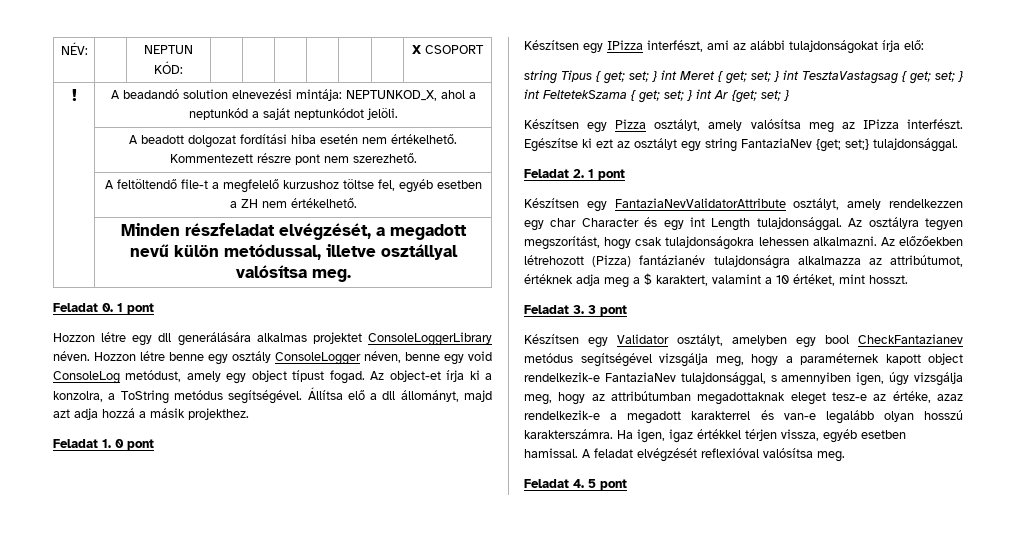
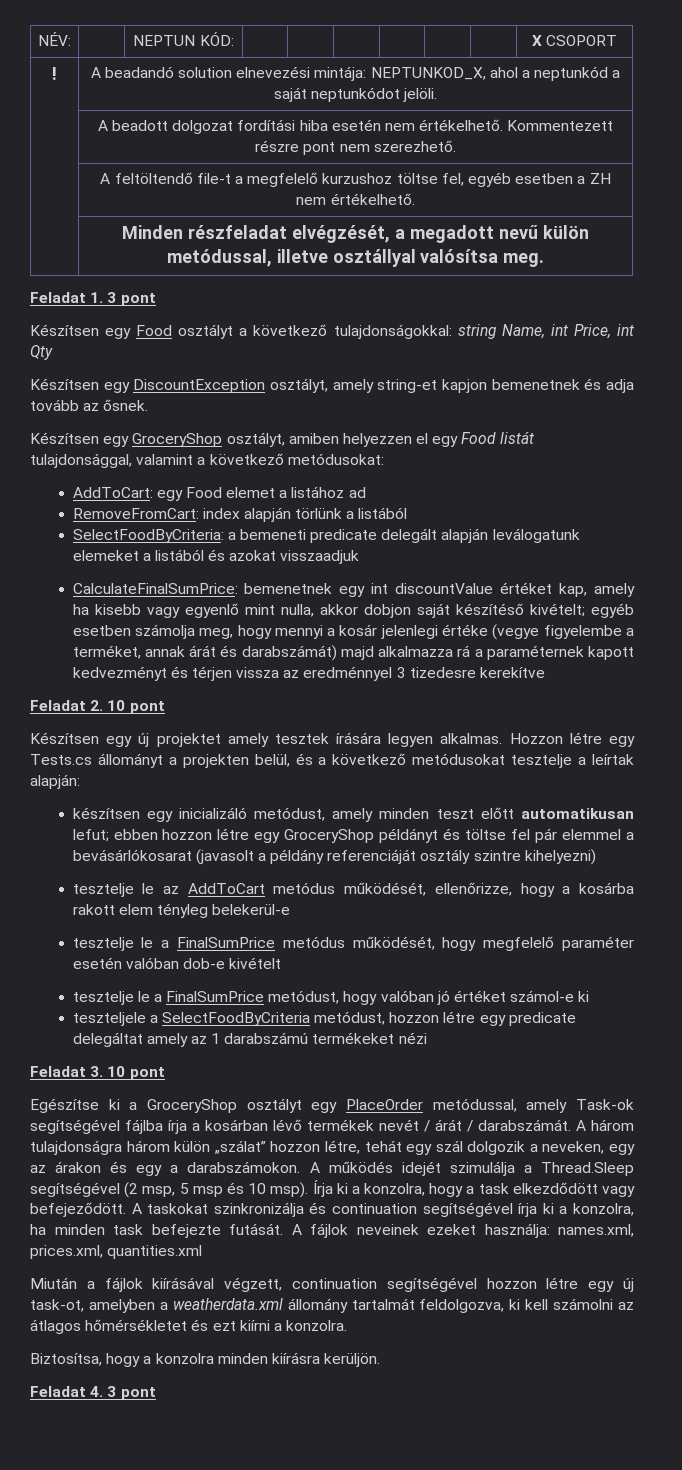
[102,303,154,314] [53,332,492,346] [53,351,492,365] [53,370,492,384] [53,387,493,404] [53,408,249,420] [53,439,154,450] [524,40,924,54] [524,70,963,84] [524,89,789,103] [524,119,963,133] [524,138,958,152] [524,169,625,180] [524,198,963,212] [524,217,963,231] [524,236,963,250] [524,255,963,269] [524,273,908,288] [524,305,627,316] [524,334,963,348] [524,353,963,367] [524,372,963,386] [524,391,963,405] [524,410,963,424] [524,429,906,443] [524,448,845,462] 0. 1 pont // Hozzon létre egy dll generálására alkalmas projektet ConsoleLoggerLibrary néven. Hozzon létre benne egy osztály ConsoleLogger néven, benne egy void ConsoleLog metódust, amely egy object típust fogad. Az object-et írja ki a konzolra, a ToString metódus segítségével. Állítsa elő a dll állományt, majd azt adja hozzá a másik projekthez. // Feladat 1. 0 pont // Készítsen egy IPizza interfészt, ami az alábbi tulajdonságokat írja elő: // string Tipus { get; set; } int Meret { get; set; } int TesztaVastagsag { get; set; } int FeltetekSzama { get; set; } int Ar {get; set; } // Készítsen egy Pizza osztályt, amely valósítsa meg az IPizza interfészt. Egészítse ki ezt az osztályt egy string FantaziaNev {get; set;} tulajdonsággal. // Feladat 2. 1 pont // Készítsen egy FantaziaNevValidatorAttribute osztályt, amely rendelkezzen egy char Character és egy int Length tulajdonsággal. Az osztályra tegyen megszorítást, hogy csak tulajdonságokra lehessen alkalmazni. Az előzőekben létrehozott (Pizza) fantázianév tulajdonságra alkalmazza az attribútumot, értéknek adja meg a $ karaktert, valamint a 10 értéket, mint hosszt. // Feladat 3. 3 pont // Készítsen egy Validator osztályt, amelyben egy bool CheckFantazianev metódus segítségével vizsgálja meg, hogy a paraméternek kapott object rendelkezik-e FantaziaNev tulajdonsággal, s amennyiben igen, úgy vizsgálja meg, hogy az attribútumban megadottaknak eleget tesz-e az értéke, azaz rendelkezik-e a megadott karakterrel és van-e legalább olyan hosszú karakterszámra. Ha igen, igaz értékkel térjen vissza, egyéb esetben hamissal. A feladat elvégzését reflexióval valósítsa meg. -> [90,292,156,306] [30,324,635,339] [30,345,53,360] [30,378,634,393] [30,399,149,411] [30,431,534,447] [30,453,384,468] [72,486,366,501] [72,507,408,522] [72,528,580,543] [72,549,360,564] [72,582,635,597] [72,603,634,618] [72,624,634,640] [72,645,635,661] [72,666,546,681] [30,700,165,714] [30,732,635,747] [30,753,634,768] [30,774,80,789] [72,807,634,822] [72,828,634,843] [72,849,596,865] [72,882,635,897] [72,903,291,918] [72,936,634,951] [72,957,282,969] [72,990,590,1005] [72,1011,576,1026] [72,1032,427,1047] [30,1066,165,1080] [30,1098,635,1113] [30,1119,634,1134] [30,1140,635,1155] [30,1161,635,1176] [30,1180,635,1198] [30,1202,635,1217] [30,1223,634,1238] [30,1245,203,1259] [30,1277,634,1292] [30,1298,634,1313] [30,1319,348,1334] [30,1352,381,1367] 1. 3 pont // Készítsen egy Food osztályt a következő tulajdonságokkal: string Name, int Price, int Qty // Készítsen egy DiscountException osztályt, amely string-et kapjon bemenetnek és adja tovább az ősnek. // Készítsen egy GroceryShop osztályt, amiben helyezzen el egy Food listát tulajdonsággal, valamint a következő metódusokat: // AddToCart: egy Food elemet a listához ad // RemoveFromCart: index alapján törlünk a listából // SelectFoodByCriteria: a bemeneti predicate delegált alapján leválogatunk elemeket a listából és azokat visszaadjuk // CalculateFinalSumPrice: bemenetnek egy int discountValue értéket kap, amely ha kisebb vagy egyenlő mint nulla, akkor dobjon saját készítéső kivételt; egyéb esetben számolja meg, hogy mennyi a kosár jelenlegi értéke (vegye figyelembe a terméket, annak árát és darabszámát) majd alkalmazza rá a paraméternek kapott kedvezményt és térjen vissza az eredménnyel 3 tizedesre kerekítve // Feladat 2. 10 pont // Készítsen egy új projektet amely tesztek írására legyen alkalmas. Hozzon létre egy Tests.cs állományt a projekten belül, és a következő metódusokat tesztelje a leírtak alapján: // készítsen egy inicializáló metódust, amely minden teszt előtt automatikusan lefut; ebben hozzon létre egy GroceryShop példányt és töltse fel pár elemmel a bevásárlókosarat (javasolt a példány referenciáját osztály szintre kihelyezni) // tesztelje le az AddToCart metódus működését, ellenőrizze, hogy a kosárba rakott elem tényleg belekerül-e // tesztelje le a FinalSumPrice metódus működését, hogy megfelelő paraméter esetén valóban dob-e kivételt // tesztelje le a FinalSumPrice metódust, hogy valóban jó értéket számol-e ki // teszteljele a SelectFoodByCriteria metódust, hozzon létre egy predicate delegáltat amely az 1 darabszámú termékeket nézi // Feladat 3. 10 pont // Egészítse ki a GroceryShop osztályt egy PlaceOrder metódussal, amely Task-ok segítségével fájlba írja a kosárban lévő termékek nevét / árát / darabszámát. A három tulajdonságra három külön „szálat” hozzon létre, tehát egy szál dolgozik a neveken, egy az árakon és egy a darabszámokon. A működés idejét szimulálja a Thread.Sleep segítségével (2 msp, 5 msp és 10 msp). Írja ki a konzolra, hogy a task elkezdődött vagy befejeződött. A taskokat szinkronizálja és continuation segítségével írja ki a konzolra, ha minden task befejezte futását. A fájlok neveinek ezeket használja: names.xml, prices.xml, quantities.xml // Miután a fájlok kiírásával végzett, continuation segítségével hozzon létre egy új task-ot, amelyben a weatherdata.xml állomány tartalmát feldolgozva, ki kell számolni az átlagos hőmérsékletet és ezt kiírni a konzolra. // Biztosítsa, hogy a konzolra minden kiírásra kerüljön.
[588,479,596,488] 5 -> [107,1386,117,1397] 3

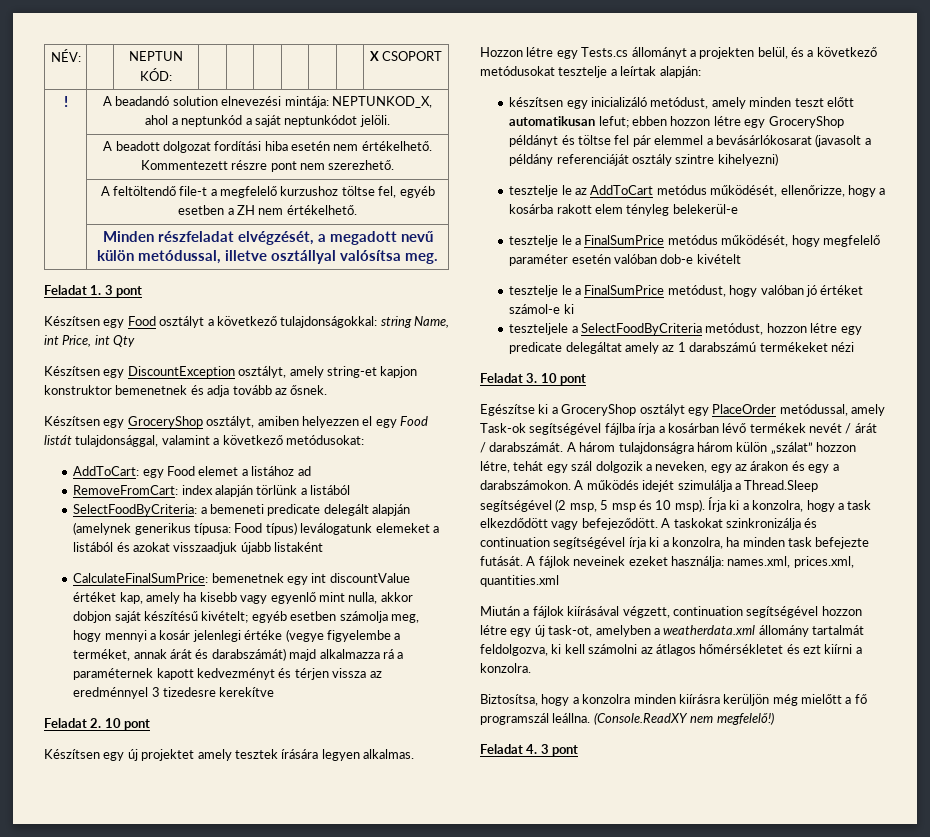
(488, 386) none -> [44,385,112,395] konstruktor
(489, 535) none -> [73,522,297,535] (amelynek generikus típusa: Food típus)
(360, 557) none -> [240,542,324,554] újabb listaként
[455,603,524,615] készítéső -> [144,611,199,621] készítésű
[324,1353,381,1367] kerüljön. -> [723,694,867,706] [480,712,774,725] kerüljön még mielőtt a fő programszál leállna. (Console.ReadXY nem megfelelő!)

